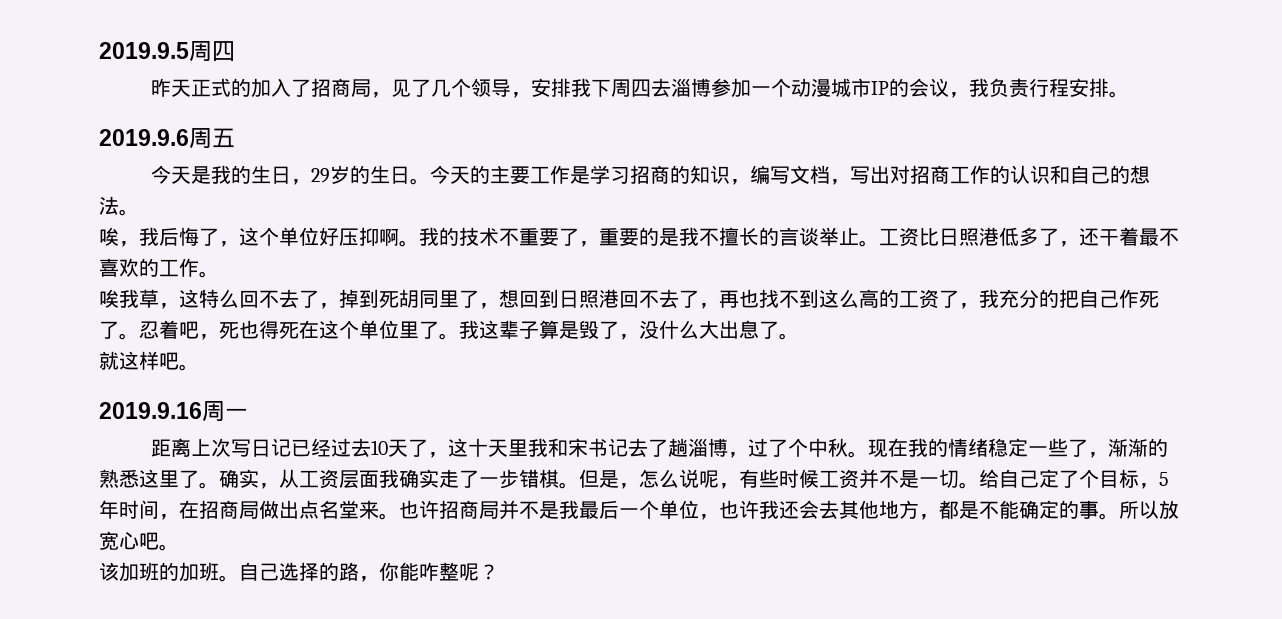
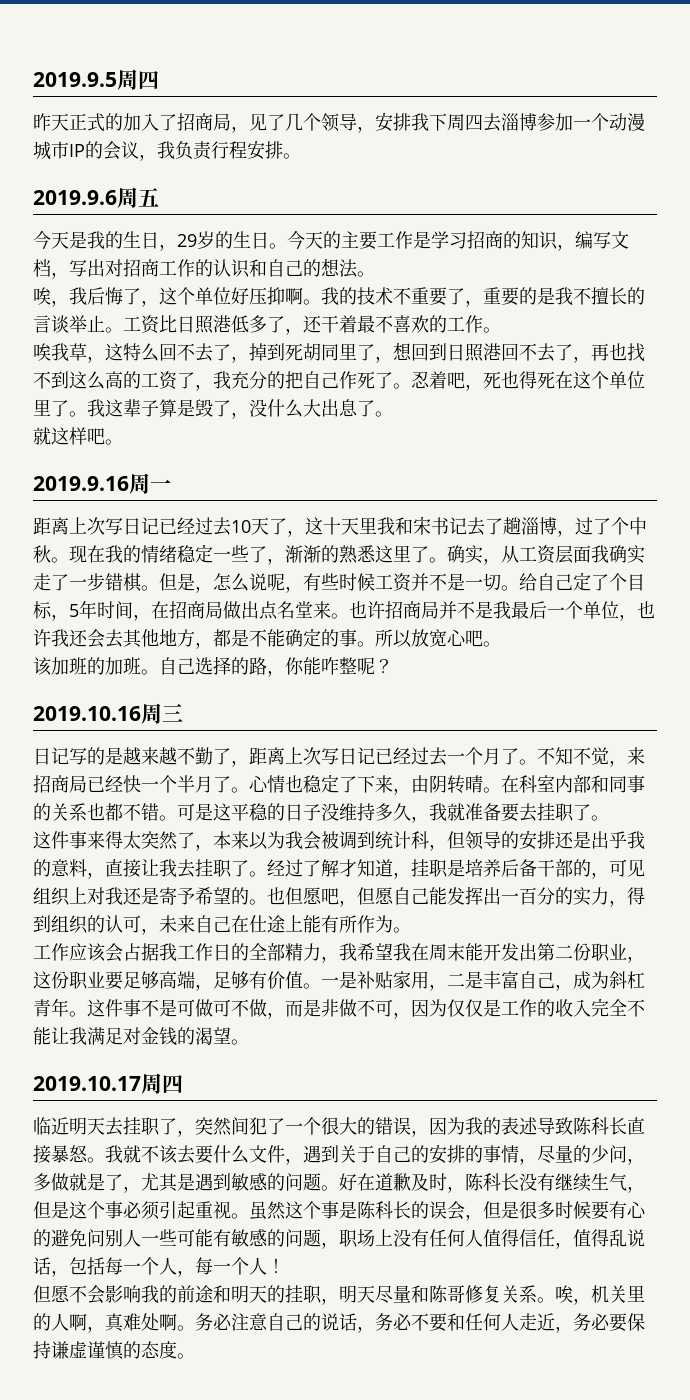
(499, 572) none -> [33,703,183,724] [33,747,645,767] [33,774,645,795] [33,803,609,823] [33,830,645,851] [33,859,645,879] [33,886,645,907] [33,915,411,935] [33,943,645,963] [33,971,645,991] [33,998,645,1019] [33,1027,249,1046] [33,1073,183,1094] [33,1117,645,1137] [33,1144,645,1165] [33,1173,645,1193] [33,1201,646,1221] [33,1229,645,1249] [33,1257,285,1277] [33,1285,645,1305] [33,1313,645,1333] [33,1341,195,1360] // 2019.10.16周三 // 日记写的是越来越不勤了，距离上次写日记已经过去一个月了。不知不觉，来招商局已经快一个半月了。心情也稳定了下来，由阴转晴。在科室内部和同事的关系也都不错。可是这平稳的日子没维持多久，我就准备要去挂职了。 // 这件事来得太突然了，本来以为我会被调到统计科，但领导的安排还是出乎我的意料，直接让我去挂职了。经过了解才知道，挂职是培养后备干部的，可见组织上对我还是寄予希望的。也但愿吧，但愿自己能发挥出一百分的实力，得到组织的认可，未来自己在仕途上能有所作为。 // 工作应该会占据我工作日的全部精力，我希望我在周末能开发出第二份职业，这份职业要足够高端，足够有价值。一是补贴家用，二是丰富自己，成为斜杠青年。这件事不是可做可不做，而是非做不可，因为仅仅是工作的收入完全不能让我满足对金钱的渴望。 // 2019.10.17周四 // 临近明天去挂职了，突然间犯了一个很大的错误，因为我的表述导致陈科长直接暴怒。我就不该去要什么文件，遇到关于自己的安排的事情，尽量的少问，多做就是了，尤其是遇到敏感的问题。好在道歉及时，陈科长没有继续生气，但是这个事必须引起重视。虽然这个事是陈科长的误会，但是很多时候要有心的避免问别人一些可能有敏感的问题，职场上没有任何人值得信任，值得乱说话，包括每一个人，每一个人！ // 但愿不会影响我的前途和明天的挂职，明天尽量和陈哥修复关系。唉，机关里的人啊，真难处啊。务必注意自己的说话，务必不要和任何人走近，务必要保持谦虚谨慎的态度。

